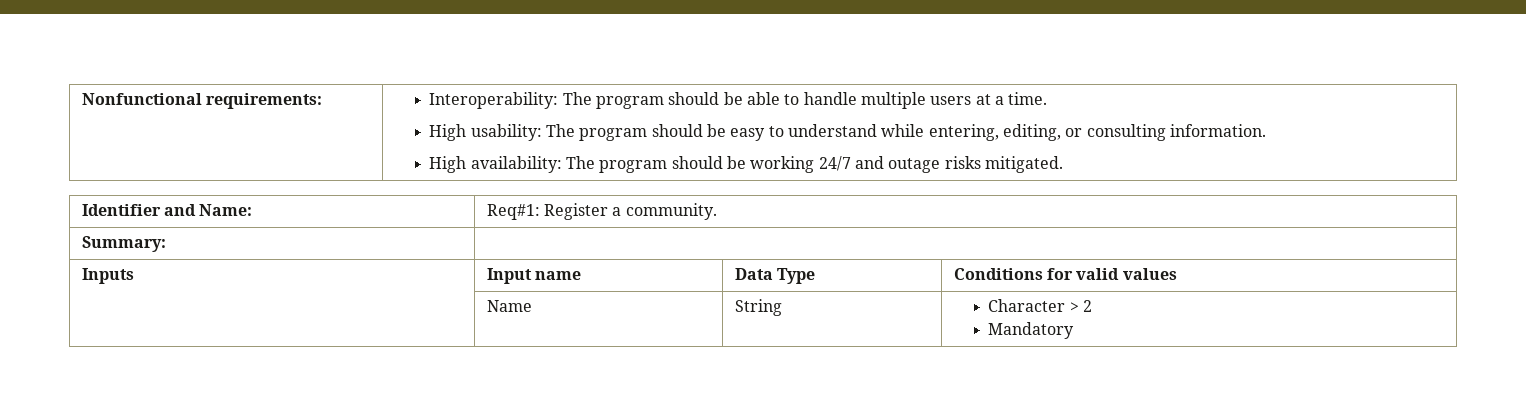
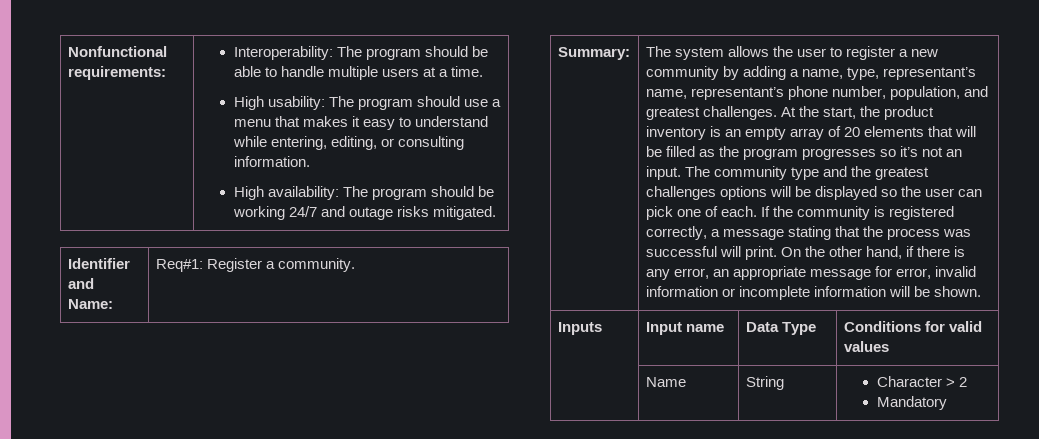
[707,124,727,137] be -> [464,99,502,107] [233,116,360,127] use a menu that makes it
(166, 244) none -> [645,46,938,60] [645,66,976,80] [645,86,988,100] [645,106,934,120] [645,126,977,140] [645,146,963,160] [645,166,929,180] [645,186,982,200] [645,206,954,220] [645,226,971,240] [645,246,966,260] [645,266,976,280] [645,286,981,300] The system allows the user to register a new community by adding a name, type, representant’s name, representant’s phone number, population, and greatest challenges. At the start, the product inventory is an empty array of 20 elements that will be filled as the program progresses so it’s not an input. The community type and the greatest challenges options will be displayed so the user can pick one of each. If the community is registered correctly, a message stating that the process was successful will print. On the other hand, if there is any error, an appropriate message for error, invalid information or incomplete information will be shown.

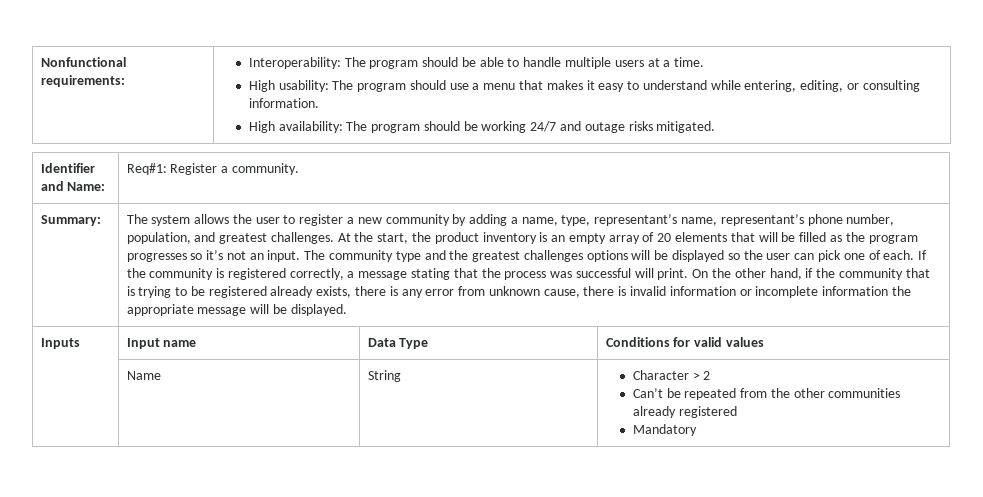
[916,246,966,257] [645,266,931,280] there is any error, an appropriate message for error, -> [816,268,930,280] [126,286,627,298] the community that is trying to be registered already exists, there is any error from unknown cause, there is
[888,286,981,297] will be shown. -> [891,286,911,296] [126,304,347,316] the appropriate message will be displayed.
(967, 382) none -> [632,388,901,400] [632,406,737,418] // Can’t be repeated from the other communities already registered

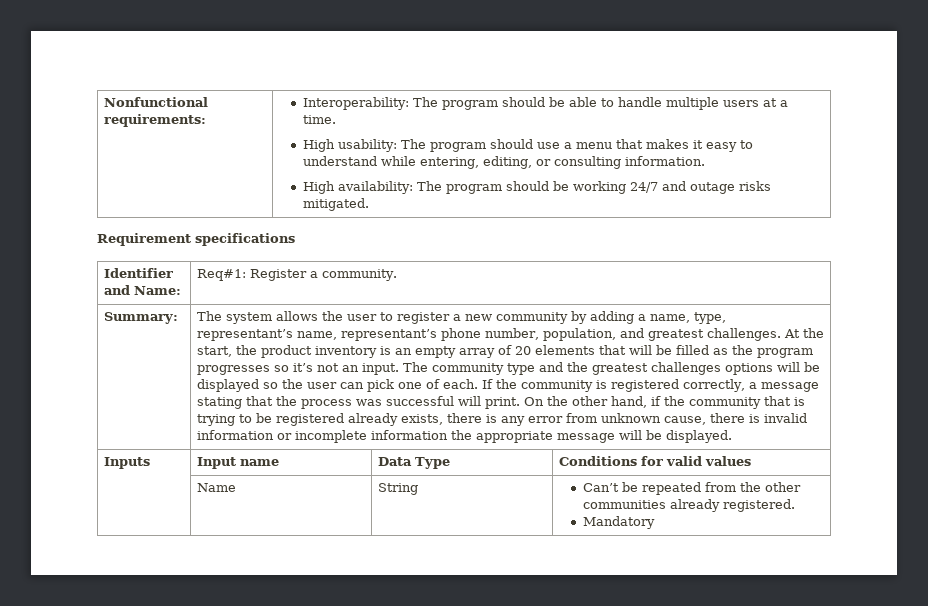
(716, 127) none -> [97,233,295,246] // Requirement specifications
[632,370,711,380] Character > 2 // -> (418, 489) none
[678,406,737,418] registered -> [722,499,795,512] registered.

